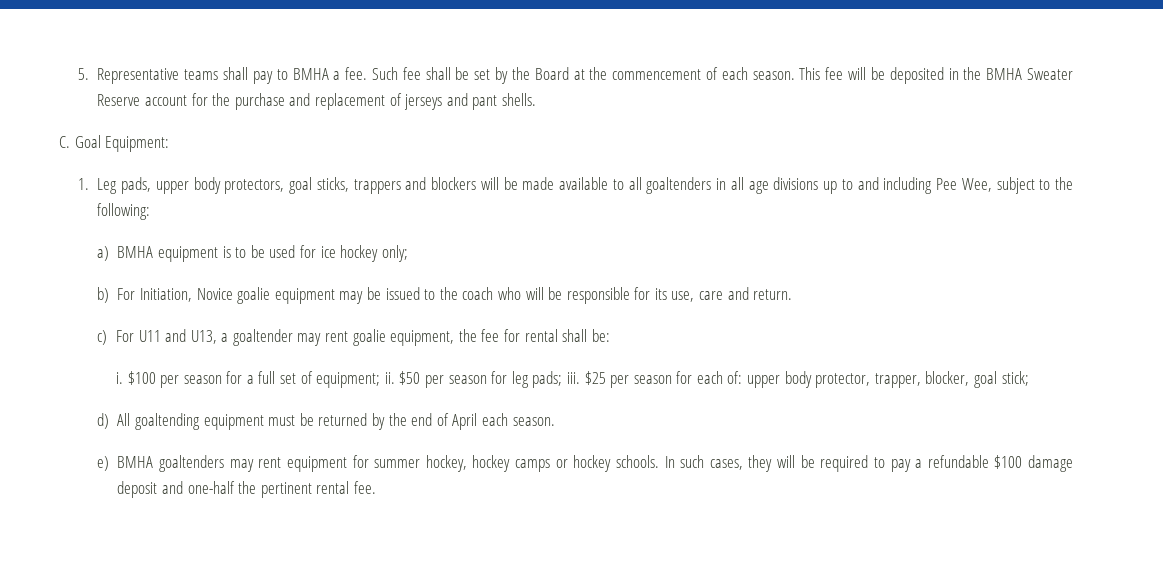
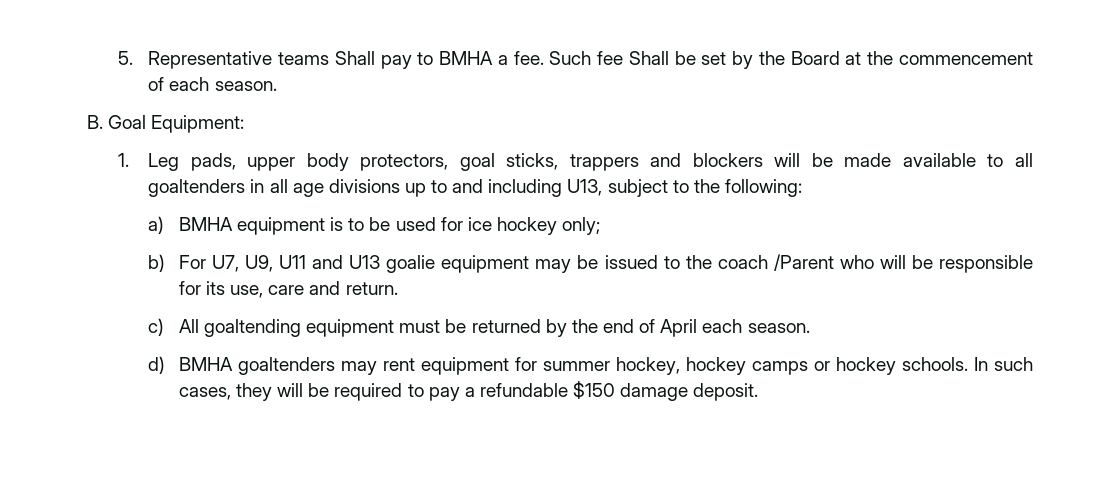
[223,67,249,80] shall -> [334,51,375,65] Shall
[425,67,451,80] shall -> [628,51,669,65] Shall
[799,67,1074,84] [97,93,536,110] [59,136,70,148] This fee will be deposited in the BMHA Sweater Reserve account for the purchase and replacement of jerseys and pant shells. // C. -> [87,115,103,129] // B.
[936,178,992,192] Pee Wee, -> [567,179,603,196] U13,
[140,288,233,302] Initiation, Novice -> [212,255,381,272] U7, U9, U11 and U13
(494, 293) none -> [773,254,834,271] /Parent
[115,329,610,346] [115,371,1029,388] [96,413,109,429] For U11 and U13, a goaltender may rent goalie equipment, the fee for rental shall be: // i. $100 per season for a full set of equipment; ii. $50 per season for leg pads; iii. $25 per season for each of: upper body protector, trapper, blocker, goal stick; // d) -> (165, 327) none
[96,456,109,471] e) -> [148,356,166,374] d)
[994,455,1073,472] [117,481,376,498] $100 damage deposit and one-half the pertinent rental fee. -> [573,381,759,401] $150 damage deposit.

